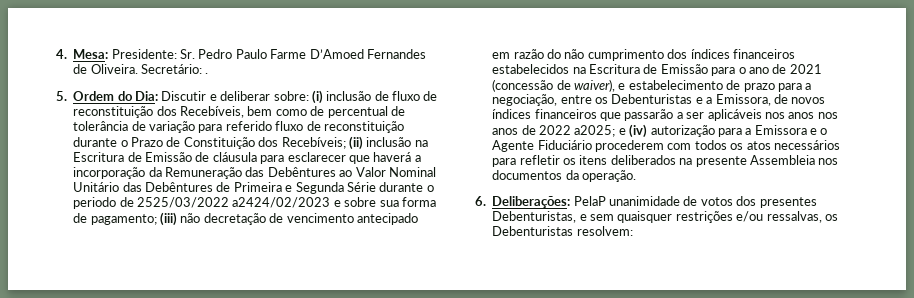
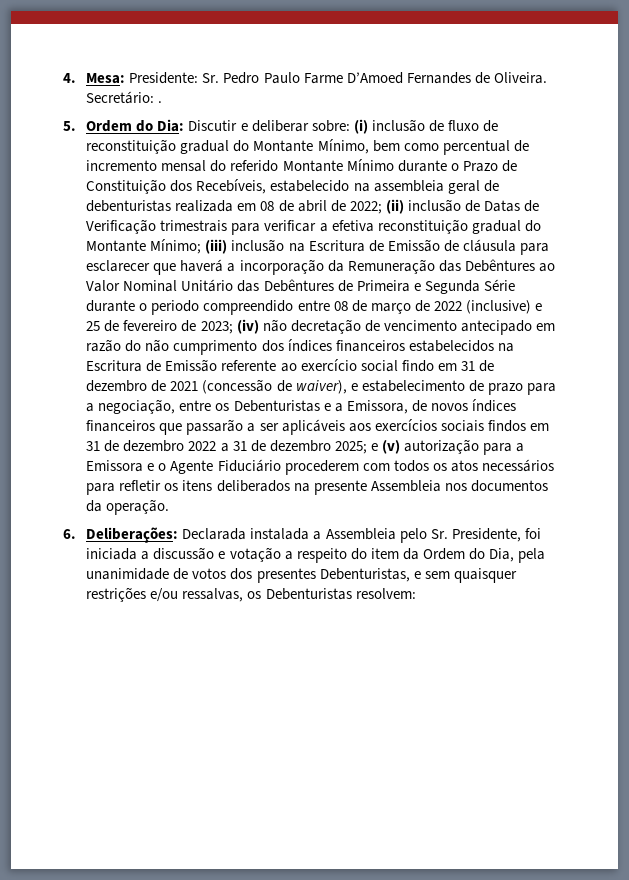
[156,106,244,118] dos Recebíveis, -> [180,139,369,154] gradual do Montante Mínimo,
[310,106,325,116] de -> (439, 147) none
[73,121,404,133] tolerância de variação para referido fluxo de reconstituição -> [86,159,394,172] incremento mensal do referido Montante Mínimo
[281,136,363,150] Recebíveis; (ii) -> [196,179,499,194] [86,199,539,214] [86,219,541,235] [86,239,228,254] Recebíveis, estabelecido na assembleia geral de debenturistas realizada em 08 de abril de 2022; (ii) inclusão de Datas de Verificação trimestrais para verificar a efetiva reconstituição gradual do Montante Mínimo; (iii)
[119,197,436,208] [73,212,177,226] de 2525/03/2022 a2424/02/2023 e sobre sua forma de pagamento; (iii) -> [203,300,542,315] [86,319,259,334] compreendido entre 08 de março de 2022 (inclusive) e 25 de fevereiro de 2023; (iv)
[711,67,769,76] para o ano -> [221,359,494,372] [86,380,148,392] referente ao exercício social findo em 31 de dezembro
[764,112,838,119] [492,124,648,138] nos anos nos anos de 2022 a2025; e (iv) -> [348,419,549,432] [86,440,400,454] aos exercícios sociais findos em 31 de dezembro 2022 a 31 de dezembro 2025; e (v)
[573,196,606,206] PelaP -> [182,528,541,543] [86,547,545,563] Declarada instalada a Assembleia pelo Sr. Presidente, foi iniciada a discussão e votação a respeito do item da Ordem do Dia, pela

